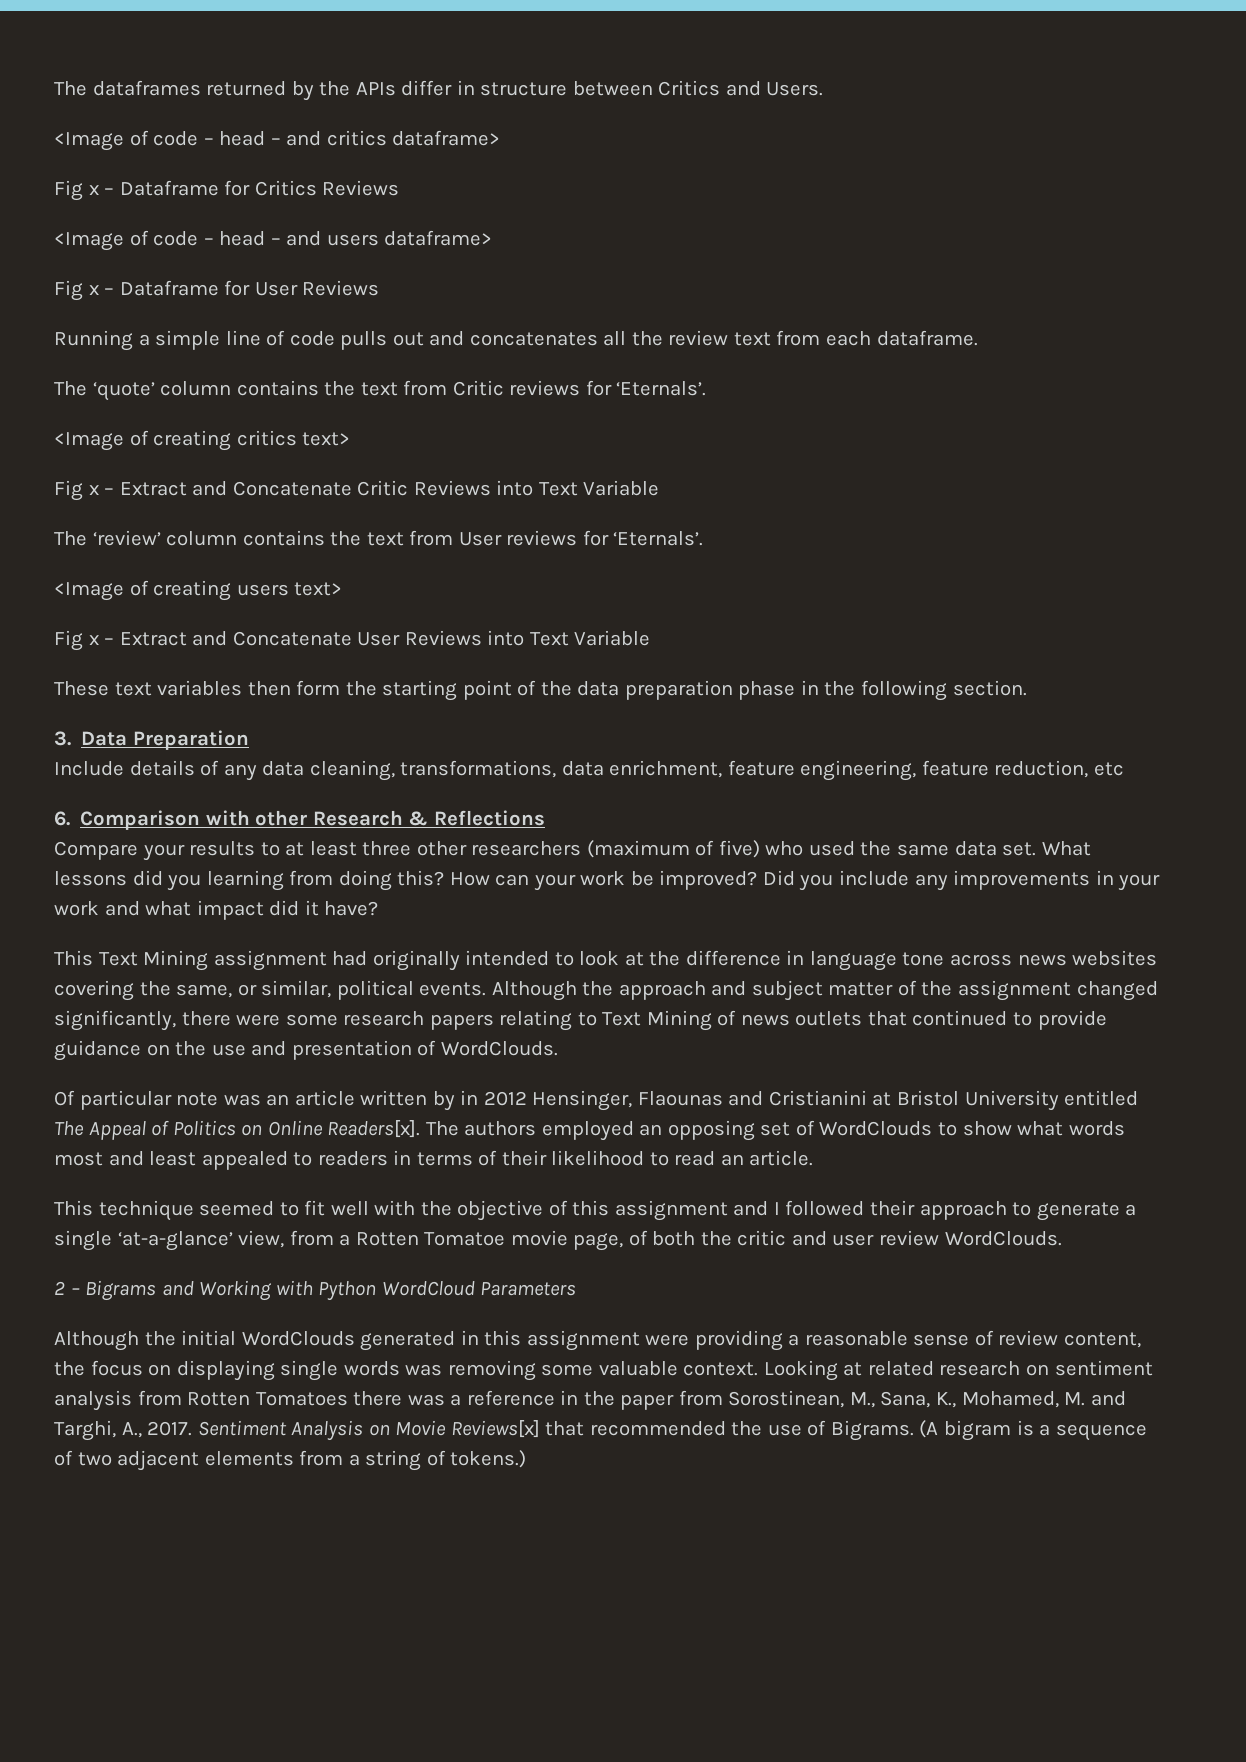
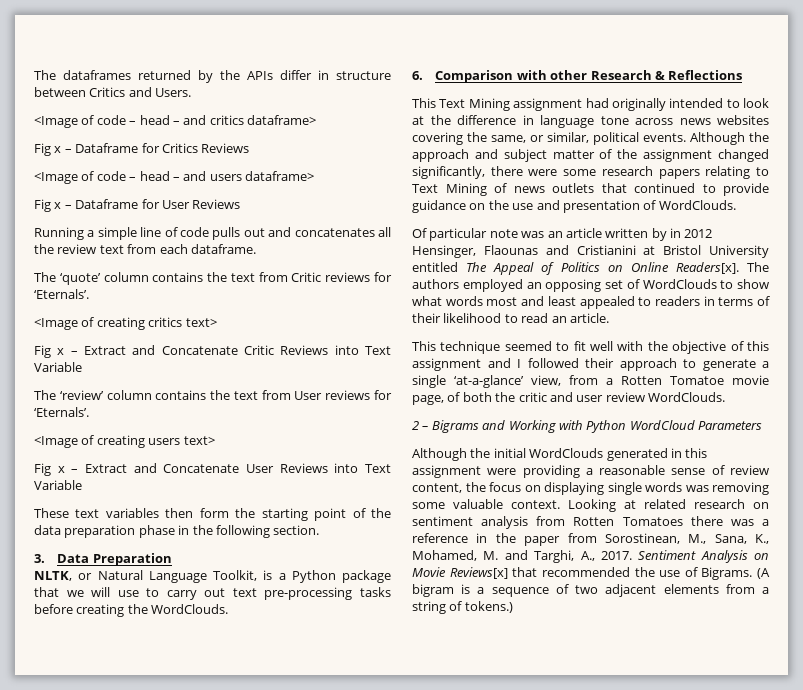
[54,760,1124,781] Include details of any data cleaning, transformations, data enrichment, feature engineering, feature reduction, etc -> [34,570,391,583] [34,587,391,600] [34,604,229,617] NLTK, or Natural Language Toolkit, is a Python package that we will use to carry out text pre-processing tasks before creating the WordClouds.
[54,840,1091,861] [54,870,1161,891] [54,900,379,920] // Compare your results to at least three other researchers (maximum of five) who used the same data set. What lessons did you learning from doing this? How can your work be improved? Did you include any improvements in your work and what impact did it have? -> (743, 75) none

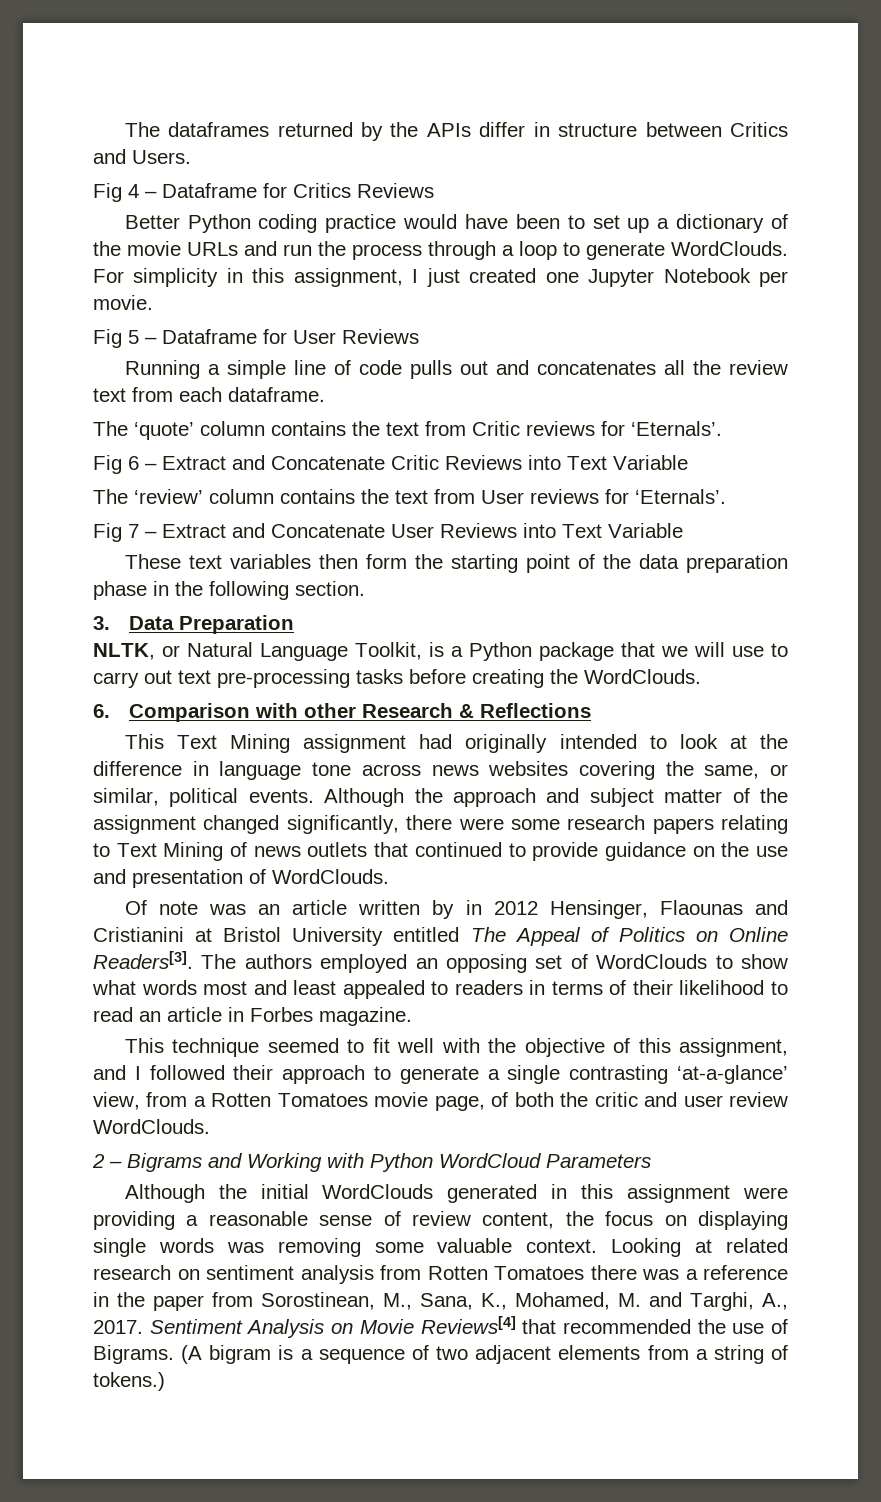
[34,115,316,128] [34,143,62,156] // <Image of code – head – and critics dataframe> // Fig x -> [93,183,139,202] // Fig 4
[34,171,314,184] [34,199,62,212] <Image of code – head – and users dataframe> // Fig x -> [124,214,789,233] [93,241,788,260] [93,268,788,287] [93,295,153,310] [93,329,139,348] Better Python coding practice would have been to set up a dictionary of the movie URLs and run the process through a loop to generate WordClouds. For simplicity in this assignment, I just created one Jupyter Notebook per movie. // Fig 5
[34,317,217,330] [34,345,65,358] // <Image of creating critics text> // Fig x -> [93,455,139,474] // Fig 6
[34,435,215,448] [34,463,65,476] // <Image of creating users text> // Fig x -> [93,523,139,542] // Fig 7
[429,228,488,241] particular -> (147, 907) none
[675,262,739,274] Readers[x]. -> [93,951,193,969] Readers[3].
[569,313,609,323] article. -> [167,1007,412,1026] article in Forbes magazine.
[412,358,481,371] assignment -> [679,1038,789,1057] assignment,
(446, 381) none -> [569,1065,669,1084] contrasting
[670,376,724,385] Tomatoe -> [277,1093,368,1107] Tomatoes
[449,567,508,579] Reviews[x] -> [420,1316,516,1334] Reviews[4]

